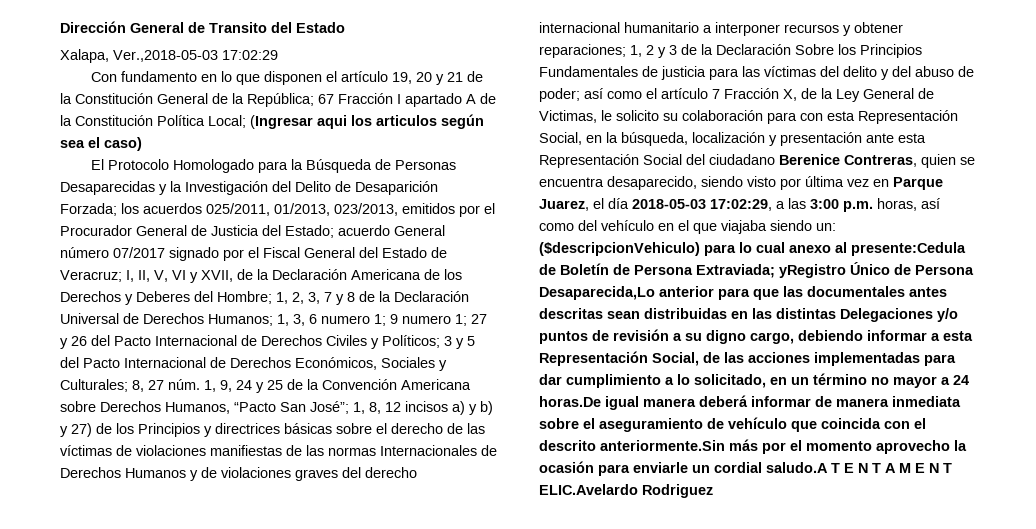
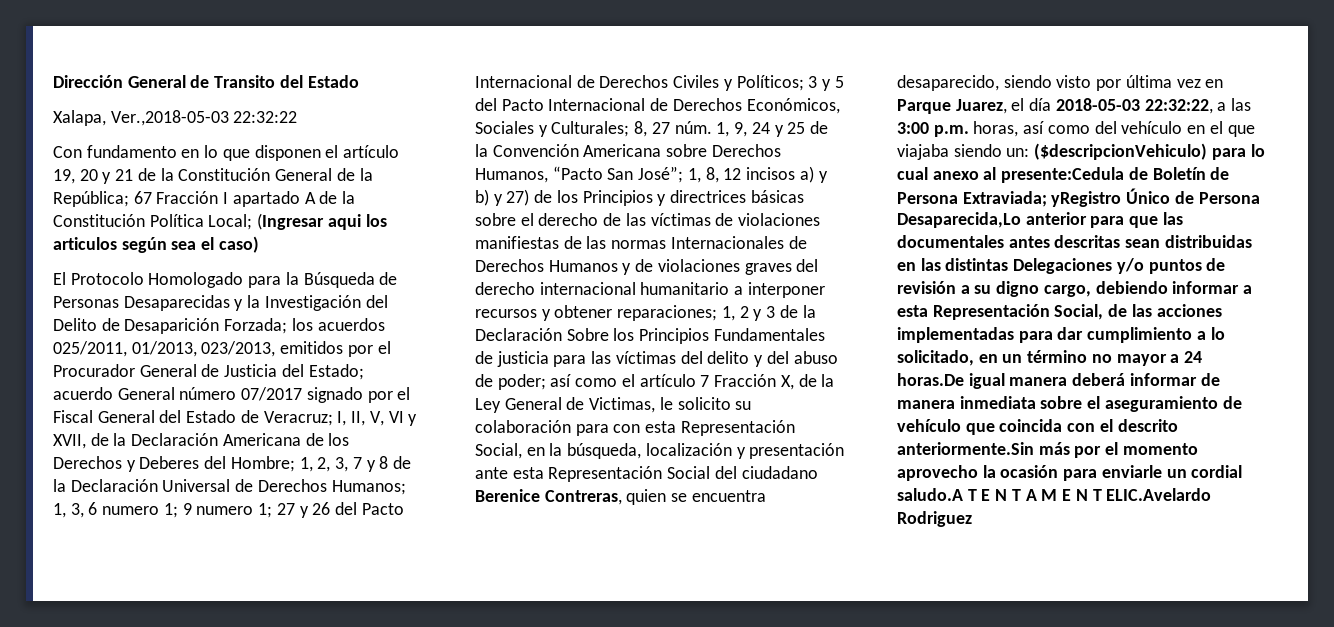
[222,50,278,60] 17:02:29 -> [233,111,298,123] 22:32:22
[710,199,772,211] 17:02:29, -> [1144,99,1213,114] 22:32:22,

